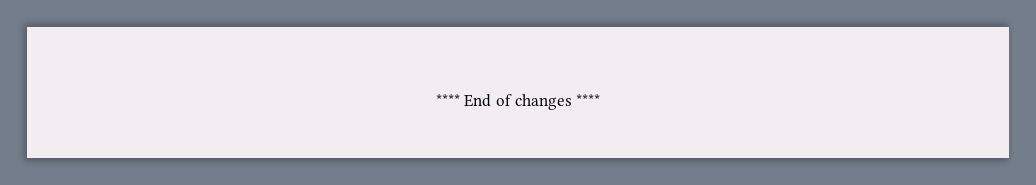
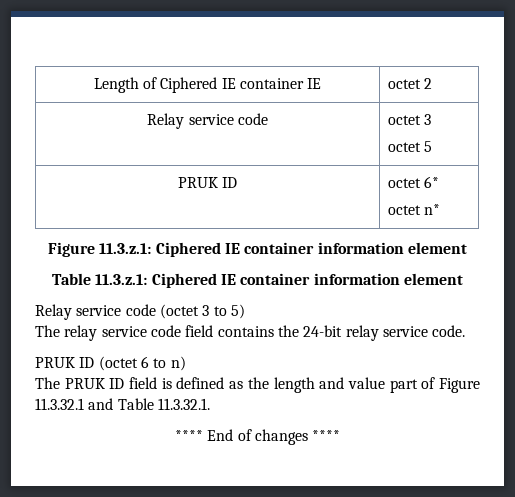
(435, 100) none -> [93,77,322,93] [388,78,433,89] [147,113,268,129] [388,114,432,125] [388,141,433,152] [177,177,238,188] [388,176,440,188] [388,204,441,215] [48,242,467,257] [52,273,463,288] [35,304,245,320] [35,325,466,341] [35,356,186,371] [35,377,480,393] [35,398,210,410] Length of Ciphered IE container IE | octet 2 // Relay service code | octet 3 // octet 5 // PRUK ID | octet 6* // octet n* // Figure 11.3.z.1: Ciphered IE container information element // Table 11.3.z.1: Ciphered IE container information element // Relay service code (octet 3 to 5) // The relay service code field contains the 24-bit relay service code. // PRUK ID (octet 6 to n) // The PRUK ID field is defined as the length and value part of Figure 11.3.32.1 and Table 11.3.32.1. //

